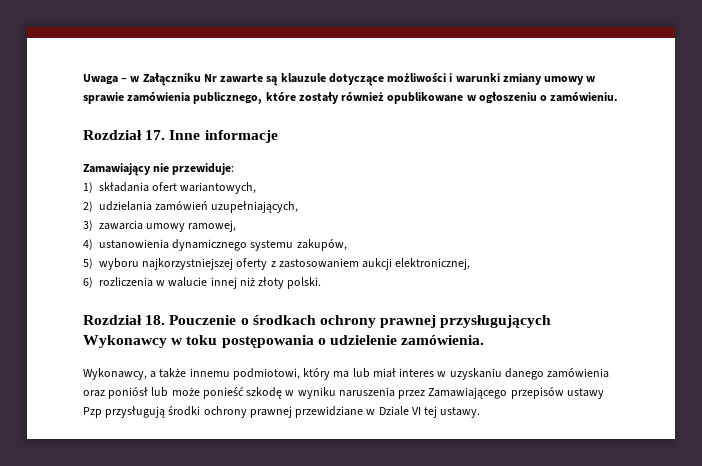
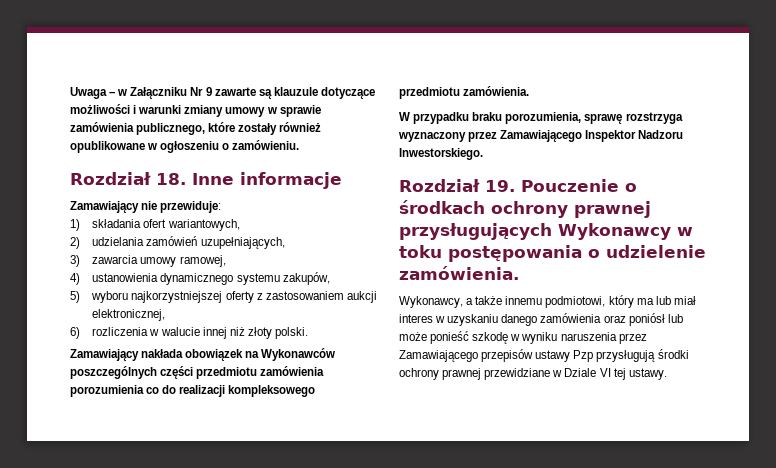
(217, 78) none -> [205,87,212,96] 9
[145,130,166,140] 17. -> [156,173,186,185] 18.
[83,315,166,325] // Rozdział 18. -> [70,348,336,361] [70,366,325,379] [70,385,316,397] [399,86,530,99] [399,112,683,124] [398,130,684,142] [399,148,483,160] [399,179,515,192] // Zamawiający nakłada obowiązek na Wykonawców poszczególnych części przedmiotu zamówienia porozumienia co do realizacji kompleksowego przedmiotu zamówienia. // W przypadku braku porozumienia, sprawę rozstrzyga wyznaczony przez Zamawiającego Inspektor Nadzoru Inwestorskiego. // Rozdział 19.

